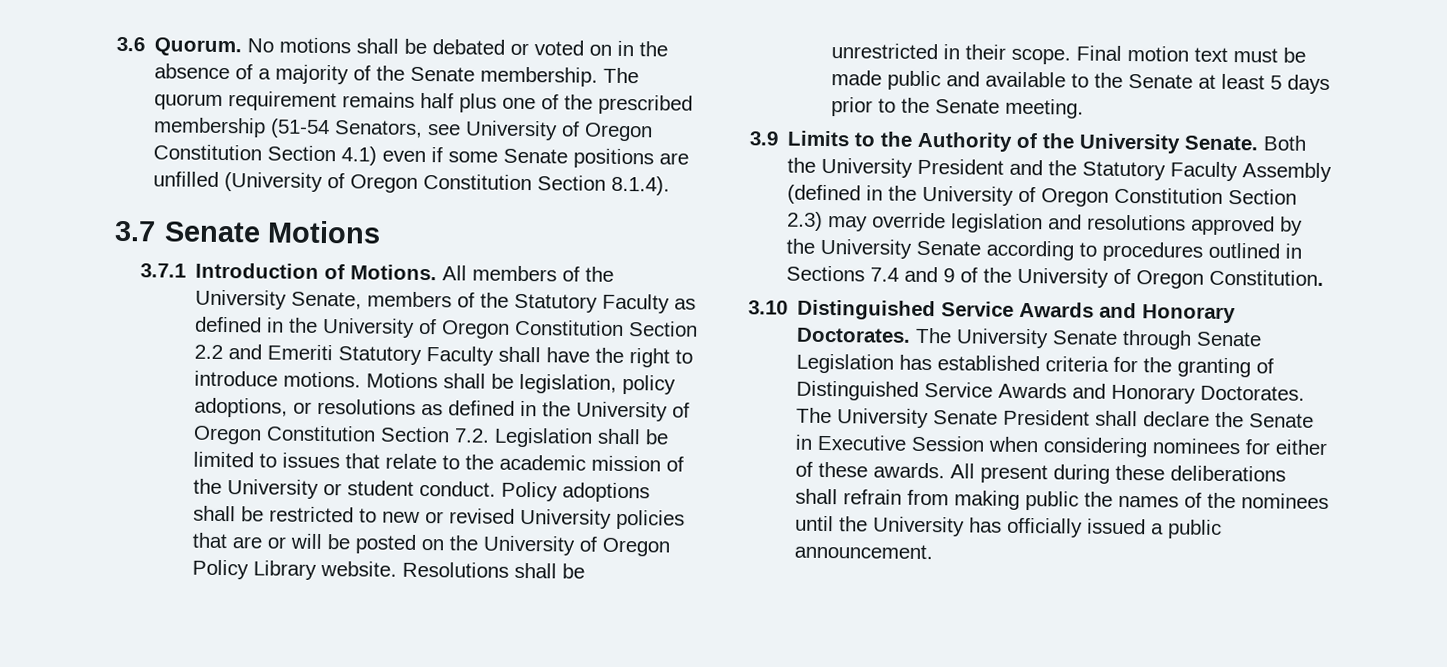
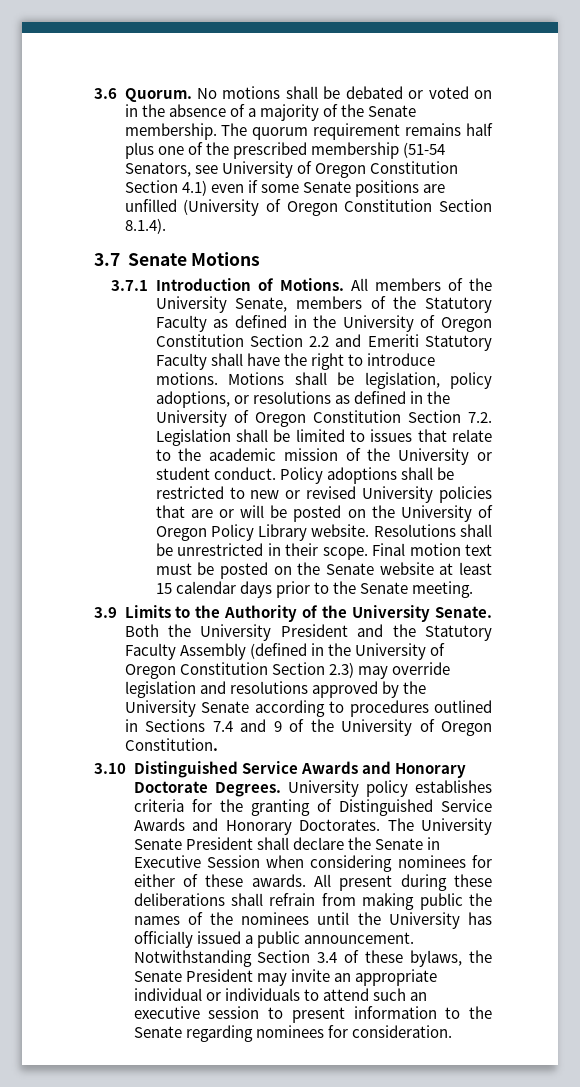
[831,70,1194,91] made public and available to the Senate -> [220,562,434,579] posted on the Senate website
[1270,75,1283,90] 5 -> [155,581,236,594] 15 calendar
[796,327,1263,350] [796,353,1041,374] Doctorates. The University Senate through Senate Legislation has established -> [133,780,492,797] Doctorate Degrees. University policy establishes
(934, 551) none -> [133,950,493,967] [133,969,437,986] [133,988,427,1001] [133,1006,492,1023] [133,1025,452,1042] Notwithstanding Section 3.4 of these bylaws, the Senate President may invite an appropriate individual or individuals to attend such an executive session to present information to the Senate regarding nominees for consideration.

